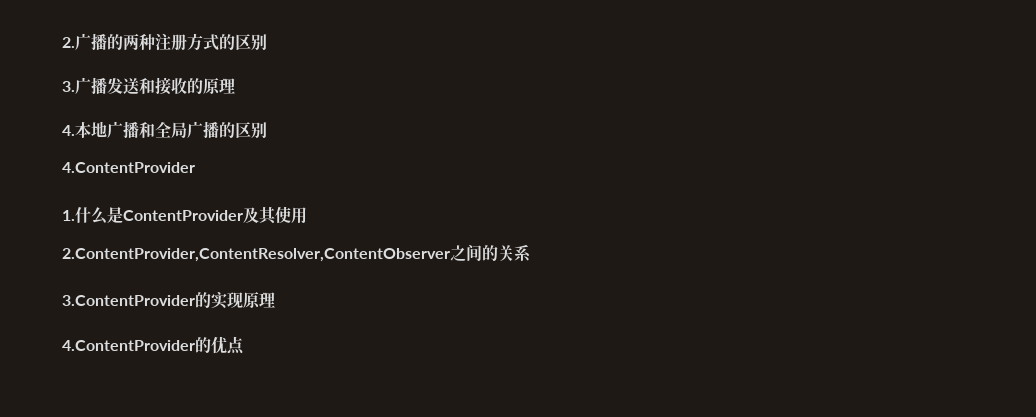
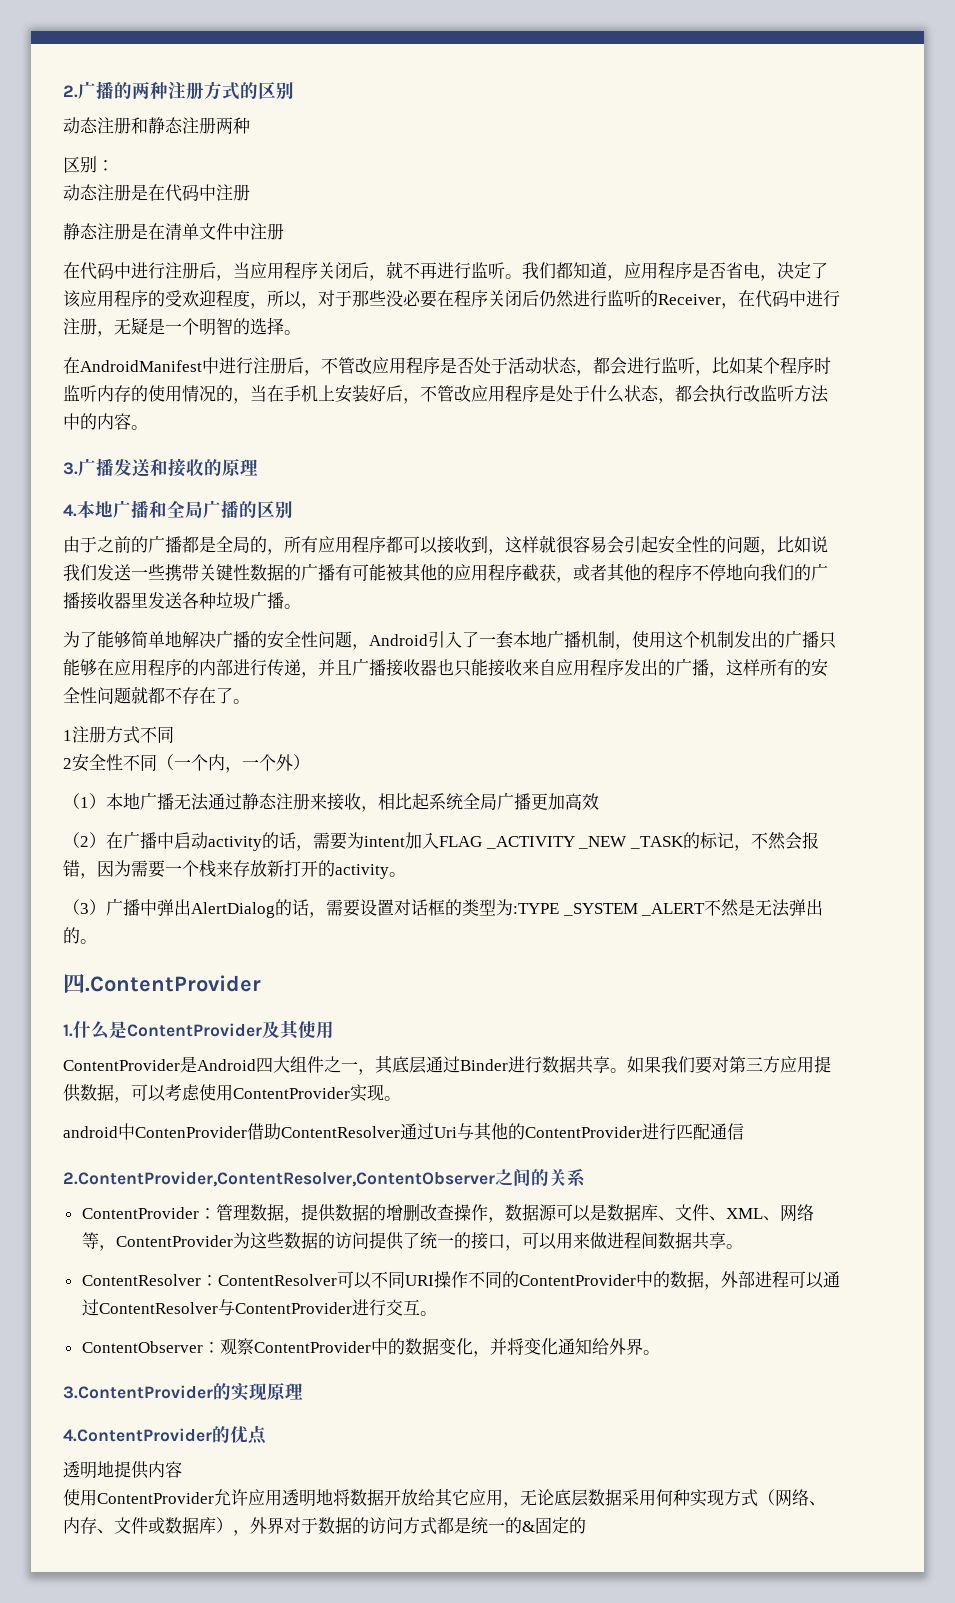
(267, 42) none -> [63,117,250,134] [63,156,114,173] [63,184,250,202] [63,223,284,240] [63,261,828,281] [63,290,840,309] [63,317,301,337] [63,357,831,376] [63,385,829,404] [63,413,148,430] // 动态注册和静态注册两种 // 区别： // 动态注册是在代码中注册 // 静态注册是在清单文件中注册 // 在代码中进行注册后，当应用程序关闭后，就不再进行监听。我们都知道，应用程序是否省电，决定了该应用程序的受欢迎程度，所以，对于那些没必要在程序关闭后仍然进行监听的Receiver，在代码中进行注册，无疑是一个明智的选择。 // 在AndroidManifest中进行注册后，不管改应用程序是否处于活动状态，都会进行监听，比如某个程序时监听内存的使用情况的，当在手机上安装好后，不管改应用程序是处于什么状态，都会执行改监听方法中的内容。
[62,162,195,173] 4.ContentProvider -> [63,535,828,555] [63,563,828,583] [63,591,301,610] [63,630,836,650] [63,658,828,678] [63,686,250,704] [63,726,174,744] [63,754,310,773] [63,792,599,812] [63,831,819,851] [63,860,406,879] [63,898,824,918] [63,927,97,944] [63,973,261,993] 由于之前的广播都是全局的，所有应用程序都可以接收到，这样就很容易会引起安全性的问题，比如说我们发送一些携带关键性数据的广播有可能被其他的应用程序截获，或者其他的程序不停地向我们的广播接收器里发送各种垃圾广播。 // 为了能够简单地解决广播的安全性问题，Android引入了一套本地广播机制，使用这个机制发出的广播只能够在应用程序的内部进行传递，并且广播接收器也只能接收来自应用程序发出的广播，这样所有的安全性问题就都不存在了。 // 1注册方式不同 // 2安全性不同（一个内，一个外） // （1）本地广播无法通过静态注册来接收，相比起系统全局广播更加高效 // （2）在广播中启动activity的话，需要为intent加入FLAG _ACTIVITY _NEW _TASK的标记，不然会报错，因为需要一个栈来存放新打开的activity。 // （3）广播中弹出AlertDialog的话，需要设置对话框的类型为:TYPE _SYSTEM _ALERT不然是无法弹出的。 // 四.ContentProvider
[62,244,531,262] 2.ContentProvider,ContentResolver,ContentObserver之间的关系 -> [63,1055,831,1075] [63,1084,401,1103] [63,1122,744,1141] [63,1168,585,1187] [81,1203,814,1223] [81,1232,743,1251] [81,1271,840,1290] [81,1299,437,1316] [81,1338,660,1357] ContentProvider是Android四大组件之一，其底层通过Binder进行数据共享。如果我们要对第三方应用提供数据，可以考虑使用ContentProvider实现。 // android中ContenProvider借助ContentResolver通过Uri与其他的ContentProvider进行匹配通信 // 2.ContentProvider,ContentResolver,ContentObserver之间的关系 // ContentProvider：管理数据，提供数据的增删改查操作，数据源可以是数据库、文件、XML、网络等，ContentProvider为这些数据的访问提供了统一的接口，可以用来做进程间数据共享。 // ContentResolver：ContentResolver可以不同URI操作不同的ContentProvider中的数据，外部进程可以通过ContentResolver与ContentProvider进行交互。 // ContentObserver：观察ContentProvider中的数据变化，并将变化通知给外界。
(244, 345) none -> [63,1461,182,1479] [63,1488,826,1508] [63,1517,586,1536] // 透明地提供内容 // 使用ContentProvider允许应用透明地将数据开放给其它应用，无论底层数据采用何种实现方式（网络、内存、文件或数据库），外界对于数据的访问方式都是统一的&固定的

